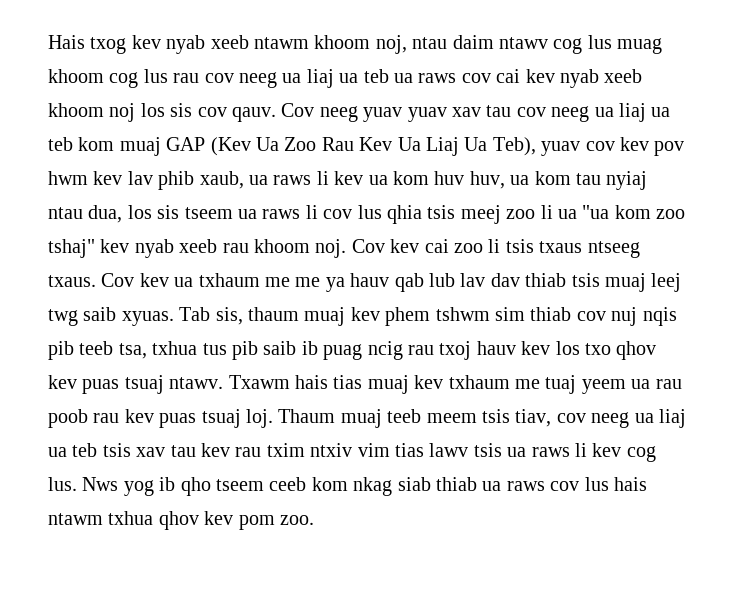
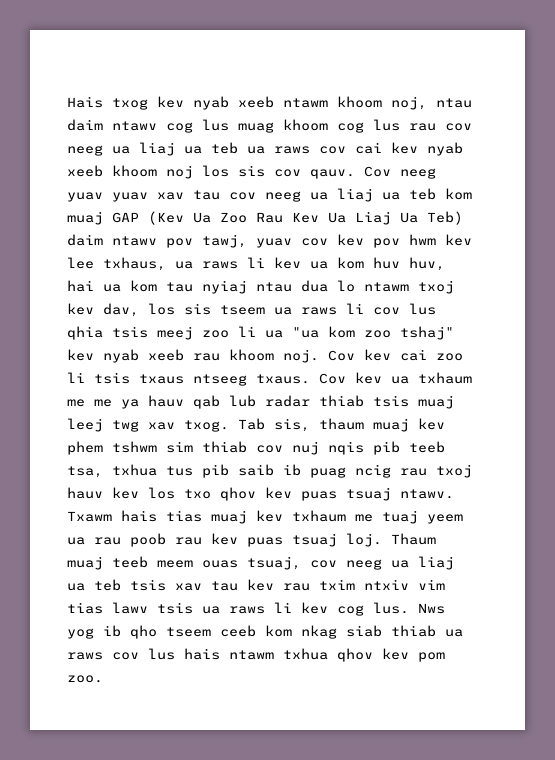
[492,137,536,156] Teb), -> [427,211,463,225] [67,234,247,248] Teb) daim ntawv pov tawj,
[127,171,244,190] lav phib xaub, -> [67,257,166,271] lee txhaus,
(505, 180) none -> [67,280,94,292] hai
[88,205,123,223] dua, -> [301,280,454,294] [67,303,139,317] dua lo ntawm txoj kev dav,
[460,273,520,287] lav dav -> [265,395,310,407] radar
[83,307,174,326] saib xyuas. -> [148,420,229,432] xav txog.
[481,409,552,427] tsis tiav, -> [202,556,301,570] ouas tsuaj,

